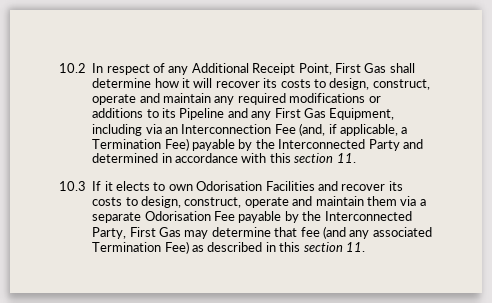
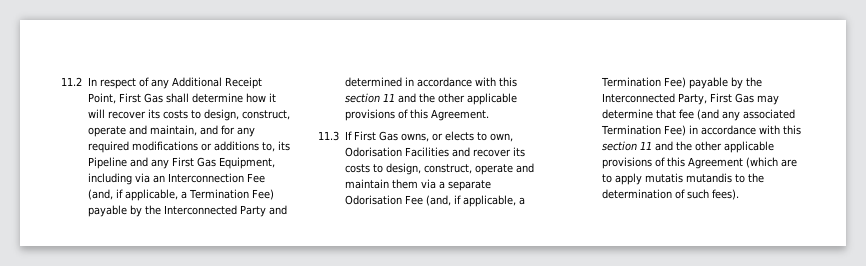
[59,63,86,73] 10.2 -> [61,77,82,86] 11.2
[163,93,211,103] maintain -> [149,125,235,136] maintain, and for
[146,109,159,118] to -> [261,142,275,152] to,
[336,153,356,163] [59,181,113,191] 11. // 10.3 If it -> [382,93,517,105] [344,109,489,121] [318,131,443,142] 11 and the other applicable provisions of this Agreement. // 11.3 If First Gas owns, or
[168,184,193,191] own -> [489,133,513,142] own,
(235, 216) none -> [425,195,525,207] [600,77,687,88] (and, if applicable, a Termination Fee)
[192,242,365,252] as described in this section 11. -> [689,125,802,135] [601,141,774,153] [601,157,797,169] [601,173,764,185] [601,189,739,200] in accordance with this section 11 and the other applicable provisions of this Agreement (which are to apply mutatis mutandis to the determination of such fees).

